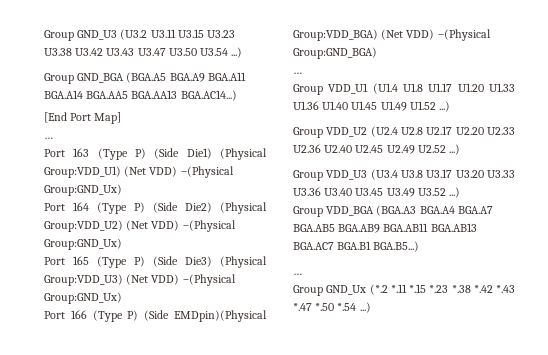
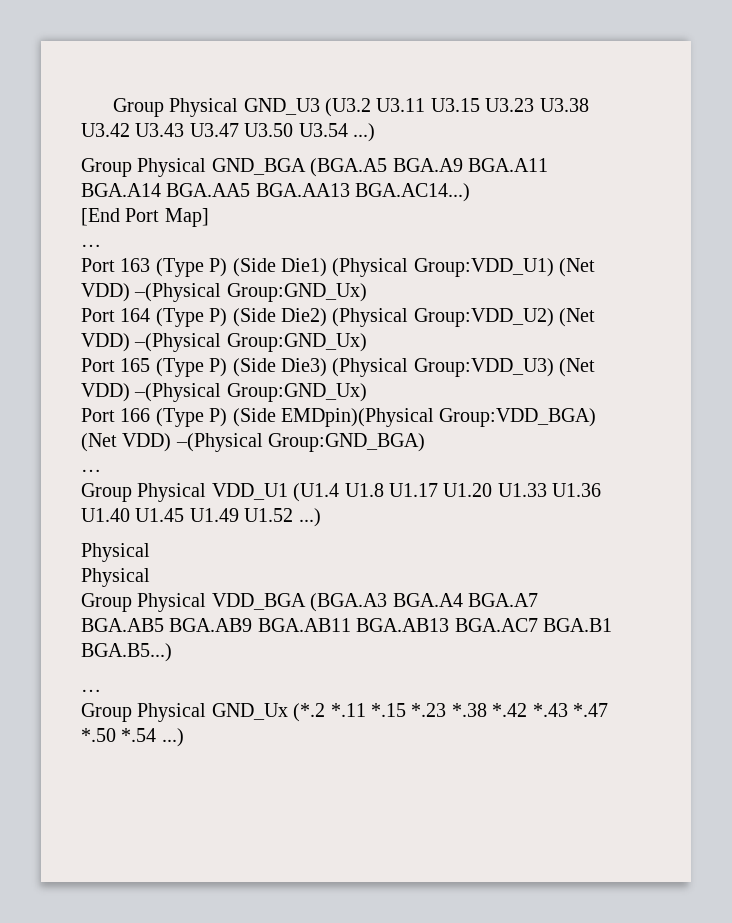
[44,30,74,41] Group -> [112,98,239,117] Group Physical
(74, 78) none -> [137,158,207,177] Physical
(323, 89) none -> [137,483,207,502] Physical
[293,126,515,138] [293,144,461,155] [293,169,515,181] [293,187,461,198] [293,206,323,217] Group VDD_U2 (U2.4 U2.8 U2.17 U2.20 U2.33 U2.36 U2.40 U2.45 U2.49 U2.52 ...) // Group VDD_U3 (U3.4 U3.8 U3.17 U3.20 U3.33 U3.36 U3.40 U3.45 U3.49 U3.52 ...) // Group -> [81,543,150,562] [81,568,150,587] [81,593,207,612] Physical // Physical // Group Physical
(323, 290) none -> [137,703,207,722] Physical

